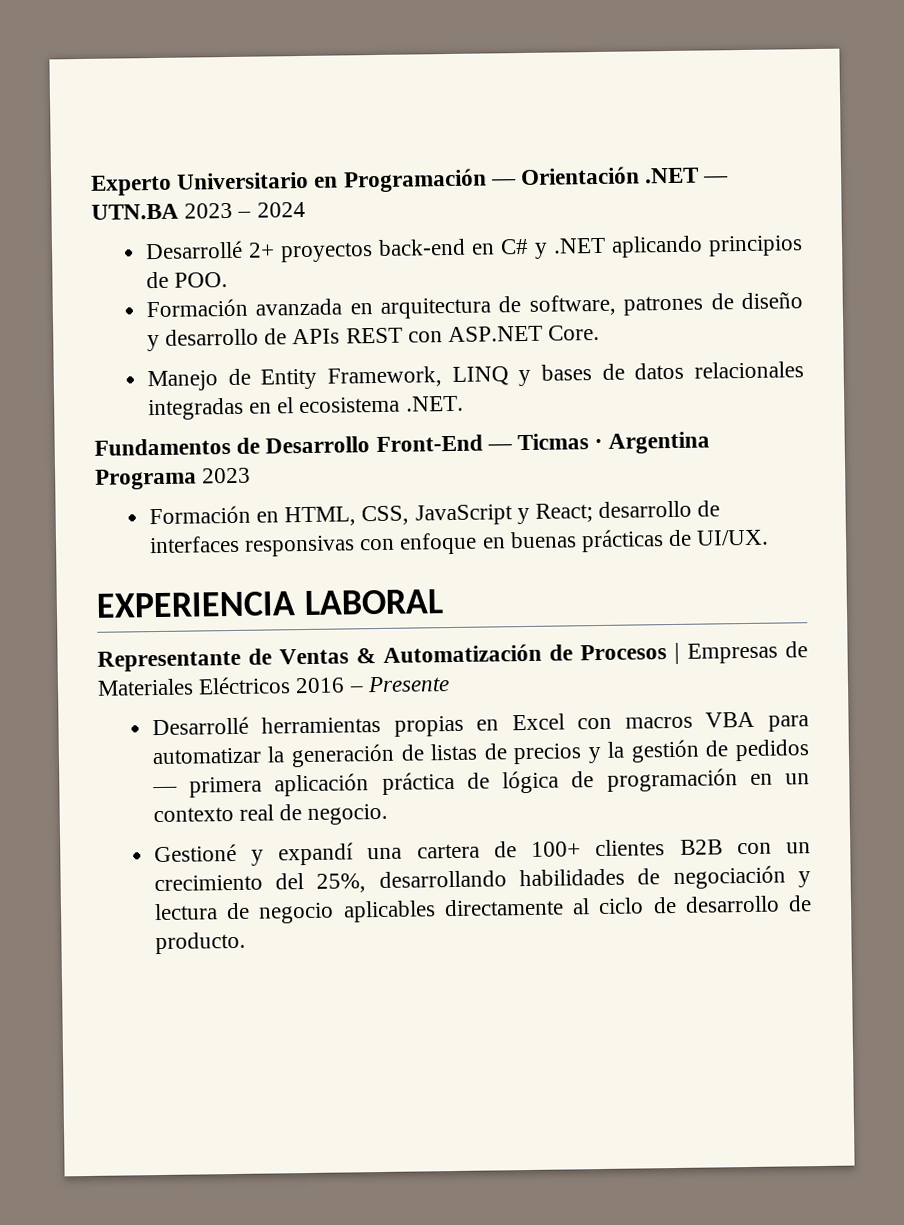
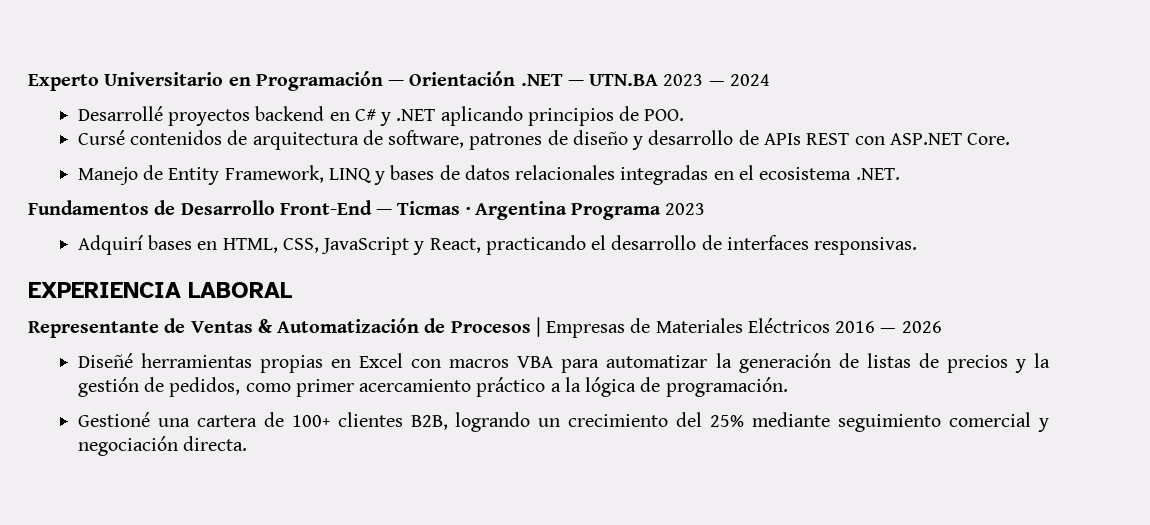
[237,211,252,218] – -> [708,81,725,86] —
[247,238,466,263] 2+ proyectos back-end -> [168,106,325,126] proyectos backend
[145,298,373,318] Formación avanzada en -> [77,130,248,145] Cursé contenidos de
[148,505,251,525] Formación -> [77,235,193,255] Adquirí bases
[535,500,721,523] [148,529,770,557] React; desarrollo de interfaces responsivas con enfoque en buenas prácticas de UI/UX. -> [429,235,918,255] React, practicando el desarrollo de interfaces responsivas.
[348,676,450,693] [151,716,249,736] – Presente // Desarrollé -> [880,321,942,333] [77,353,133,368] — 2026 // Diseñé
[734,739,810,762] [151,768,810,798] [152,803,389,825] pedidos — primera aplicación práctica de lógica de programación en un contexto real de negocio. -> [169,377,788,397] pedidos, como primer acercamiento práctico a la lógica de programación.
[251,842,355,866] y expandí -> (150, 419) none
[679,839,772,855] B2B con -> [410,412,531,432] B2B, logrando
[316,865,811,893] [153,895,812,924] [154,931,246,955] 25%, desarrollando habilidades de negociación y lectura de negocio aplicables directamente al ciclo de desarrollo de producto. -> [710,412,1049,432] [77,436,248,456] 25% mediante seguimiento comercial y negociación directa.

